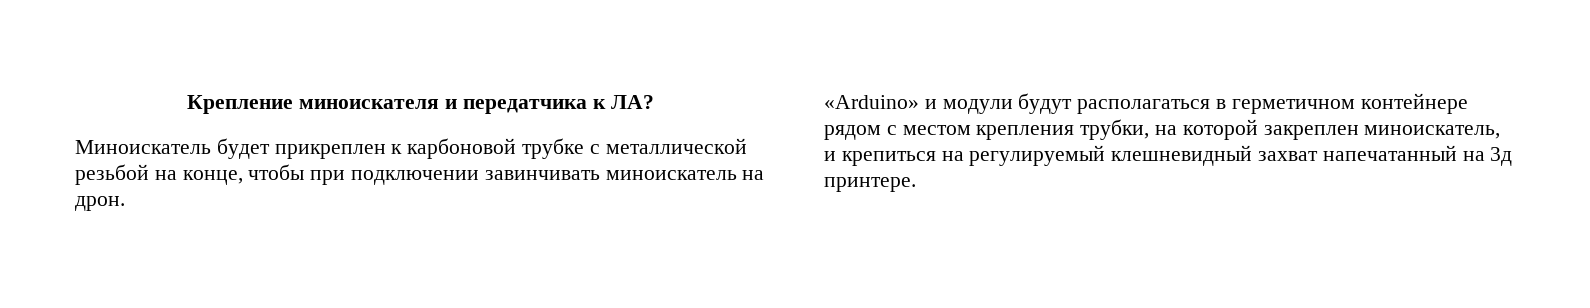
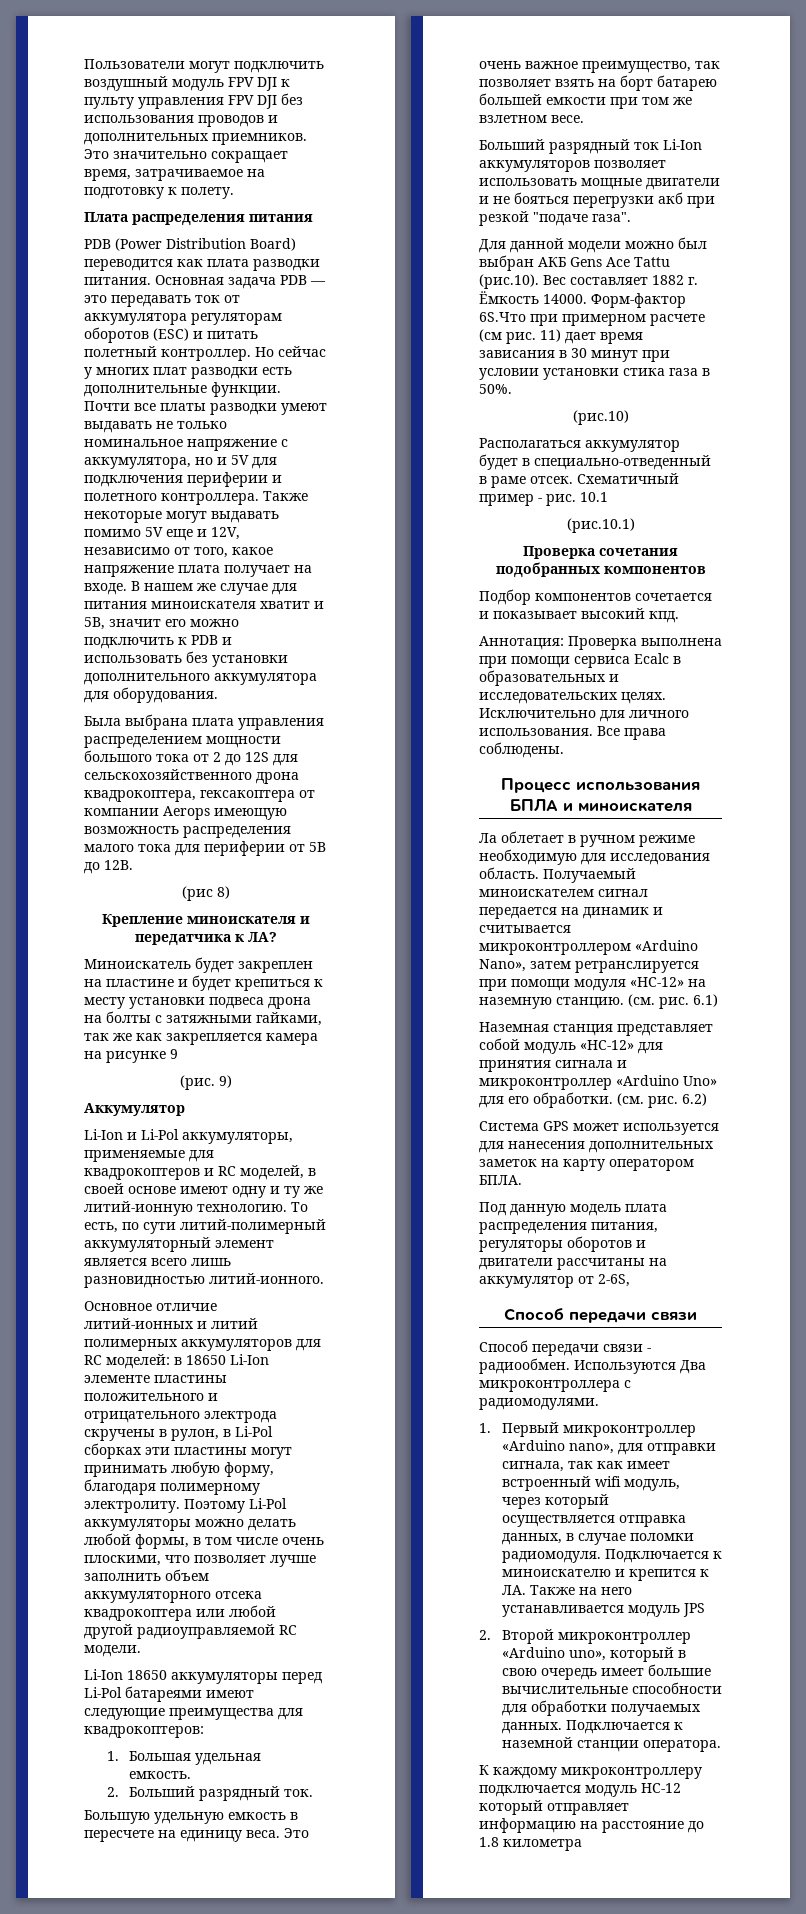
(187, 104) none -> [84,59,324,73] [84,76,290,91] [84,93,303,109] [84,115,278,127] [84,133,307,145] [84,149,288,163] [84,169,265,181] [84,187,234,199] [84,212,313,226] [84,238,296,251] [84,259,320,271] [84,275,326,289] [84,295,240,307] [84,313,282,325] [84,327,258,343] [84,346,326,361] [84,367,292,379] [84,382,281,397] [84,401,327,415] [84,421,227,433] [84,439,288,451] [84,455,277,469] [84,472,282,487] [84,491,308,505] [84,511,279,523] [84,527,240,541] [84,547,273,558] [84,565,312,577] [84,581,297,595] [84,601,324,609] [84,617,239,630] [84,635,232,649] [84,651,288,667] [84,673,317,685] [84,687,218,703] [84,714,324,730] [84,736,281,748] [84,750,298,766] [84,769,299,784] [84,790,315,802] [84,806,287,820] [84,826,291,838] [84,841,326,856] [84,860,133,874] [181,886,230,901] Пользователи могут подключить воздушный модуль FPV DJI к пульту управления FPV DJI без использования проводов и дополнительных приемников. Это значительно сокращает время, затрачиваемое на подготовку к полету. // Плата распределения питания // PDB (Power Distribution Board) переводится как плата разводки питания. Основная задача PDB — это передавать ток от аккумулятора регуляторам оборотов (ESC) и питать полетный контроллер. Но сейчас у многих плат разводки есть дополнительные функции. Почти все платы разводки умеют выдавать не только номинальное напряжение с аккумулятора, но и 5V для подключения периферии и полетного контроллера. Также некоторые могут выдавать помимо 5V еще и 12V, независимо от того, какое напряжение плата получает на входе. В нашем же случае для питания миноискателя хватит и 5В, значит его можно подключить к PDB и использовать без установки дополнительного аккумулятора для оборудования. // Была выбрана плата управления распределением мощности большого тока от 2 до 12S для сельскохозяйственного дрона квадрокоптера, гексакоптера от компании Aerops имеющую возможность распределения малого тока для периферии от 5В до 12В. // (рис 8) //
[274,138,747,159] [75,164,765,185] [75,196,125,211] [824,93,1468,114] [824,119,1501,140] [824,145,1513,166] [824,177,916,192] прикреплен к карбоновой трубке с металлической резьбой на конце, чтобы при подключении завинчивать миноискатель на дрон. // «Arduino» и модули будут располагаться в герметичном контейнере рядом с местом крепления трубки, на которой закреплен миноискатель, и крепиться на регулируемый клешневидный захват напечатанный на 3д принтере. -> [238,961,313,973] [84,975,323,991] [84,997,311,1009] [84,1011,322,1026] [84,1033,318,1045] [84,1049,178,1063] [179,1075,232,1090] [84,1103,185,1116] [84,1129,293,1144] [84,1150,214,1162] [84,1165,316,1180] [84,1183,323,1198] [84,1201,308,1216] [84,1219,326,1234] [84,1237,274,1252] [84,1258,231,1266] [84,1273,324,1288] [84,1301,217,1311] [84,1318,258,1329] [84,1339,321,1351] [84,1354,269,1369] [84,1375,227,1383] [84,1393,218,1401] [84,1411,277,1423] [84,1426,273,1441] [84,1443,292,1459] [84,1461,274,1477] [84,1479,260,1495] [84,1498,287,1513] [84,1519,296,1531] [84,1533,324,1549] [84,1555,316,1567] [84,1569,209,1581] [84,1591,262,1603] [84,1605,276,1621] [84,1624,297,1639] [84,1645,141,1657] [84,1669,322,1684] [84,1686,254,1702] [84,1708,303,1720] [84,1726,204,1738] [106,1751,262,1765] [129,1771,192,1779] [106,1786,314,1801] [84,1810,298,1824] [84,1828,309,1842] [479,61,720,73] [479,75,717,91] [479,93,692,109] [479,115,584,123] [479,139,702,154] [479,160,666,172] [479,178,720,190] [479,192,715,208] [479,211,631,226] [479,237,707,253] [479,255,670,271] [479,274,698,289] [479,291,686,308] [479,312,705,326] [479,329,643,344] [479,348,670,362] [479,368,710,380] [479,384,512,394] [572,410,629,425] [479,438,680,452] [479,454,711,470] [479,473,679,488] [479,492,608,506] [566,518,635,533] [523,546,678,559] [495,562,706,578] [479,589,712,605] [479,608,679,623] [479,636,722,650] [479,653,681,668] [479,670,619,686] [479,692,666,704] [479,708,689,722] [479,726,666,740] [479,742,564,758] [501,778,700,793] [509,799,692,812] [479,831,695,847] [479,849,710,865] [479,867,636,883] [479,889,648,897] [479,907,663,919] [479,925,571,933] [479,940,698,955] [479,959,699,973] [479,977,706,991] [479,994,718,1009] [479,1022,713,1036] [479,1038,663,1054] [479,1060,627,1072] [479,1075,717,1090] [479,1092,707,1108] [479,1121,719,1135] [479,1141,714,1153] [479,1159,694,1171] [479,1175,522,1185] [479,1202,667,1216] [479,1222,658,1234] [479,1236,646,1252] [479,1258,667,1270] [479,1274,630,1288] [504,1308,697,1323] [479,1340,651,1356] [479,1358,706,1374] [479,1380,631,1392] [479,1398,599,1410] [479,1422,696,1437] [501,1440,716,1455] [501,1461,670,1472] [501,1476,680,1491] [501,1494,609,1509] [501,1515,686,1527] [501,1533,694,1545] [501,1549,722,1563] [501,1569,709,1581] [501,1585,632,1595] [501,1603,705,1617] [479,1629,691,1644] [501,1647,686,1662] [501,1664,711,1680] [501,1682,722,1694] [501,1700,701,1716] [501,1720,683,1734] [501,1737,721,1752] [479,1765,702,1779] [479,1783,681,1797] [479,1800,629,1815] [479,1818,704,1833] [479,1837,582,1851] закреплен на пластине и будет крепиться к месту установки подвеса дрона на болты с затяжными гайками, так же как закрепляется камера на рисунке 9 // (рис. 9) // Аккумулятор // Li-Ion и Li-Pol аккумуляторы, применяемые для квадрокоптеров и RC моделей, в своей основе имеют одну и ту же литий-ионную технологию. То есть, по сути литий-полимерный аккумуляторный элемент является всего лишь разновидностью литий-ионного. // Основное отличие литий-ионных и литий полимерных аккумуляторов для RC моделей: в 18650 Li-Ion элементе пластины положительного и отрицательного электрода скручены в рулон, в Li-Pol сборках эти пластины могут принимать любую форму, благодаря полимерному электролиту. Поэтому Li-Pol аккумуляторы можно делать любой формы, в том числе очень плоскими, что позволяет лучше заполнить объем аккумуляторного отсека квадрокоптера или любой другой радиоуправляемой RC модели. // Li-Ion 18650 аккумуляторы перед Li-Pol батареями имеют следующие преимущества для квадрокоптеров: // 1. Большая удельная емкость. // 2. Больший разрядный ток. // Большую удельную емкость в пересчете на единицу веса. Это очень важное преимущество, так позволяет взять на борт батарею большей емкости при том же взлетном весе. // Больший разрядный ток Li-Ion аккумуляторов позволяет использовать мощные двигатели и не бояться перегрузки акб при резкой "подаче газа". // Для данной модели можно был выбран АКБ Gens Ace Tattu (рис.10). Вес составляет 1882 г. Ёмкость 14000. Форм-фактор 6S.Что при примерном расчете (см рис. 11) дает время зависания в 30 минут при условии установки стика газа в 50%. // (рис.10) // Располагаться аккумулятор будет в специально-отведенный в раме отсек. Схематичный пример - рис. 10.1 // (рис.10.1) // Проверка сочетания подобранных компонентов // Подбор компонентов сочетается и показывает высокий кпд. // Аннотация: Проверка выполнена при помощи сервиса Ecalc в образовательных и исследовательских целях. Исключительно для личного использования. Все права соблюдены. // Процесс использования БПЛА и миноискателя // Ла облетает в ручном режиме необходимую для исследования область. Получаемый миноискателем сигнал передается на динамик и считывается микроконтроллером «Arduino Nano», затем ретранслируется при помощи модуля «HC-12» на наземную станцию. (см. рис. 6.1) // Наземная станция представляет собой модуль «HC-12» для принятия сигнала и микроконтроллер «Arduino Uno» для его обработки. (см. рис. 6.2) // Система GPS может используется для нанесения дополнительных заметок на карту оператором БПЛА. // Под данную модель плата распределения питания, регуляторы оборотов и двигатели рассчитаны на аккумулятор от 2-6S, // Способ передачи связи // Способ передачи связи - радиообмен. Используются Два микроконтроллера с радиомодулями. // 1. Первый микроконтроллер «Arduino nano», для отправки сигнала, так как имеет встроенный wifi модуль, через который осуществляется отправка данных, в случае поломки радиомодуля. Подключается к миноискателю и крепится к ЛА. Также на него устанавливается модуль JPS // 2. Второй микроконтроллер «Arduino uno», который в свою очередь имеет большие вычислительные способности для обработки получаемых данных. Подключается к наземной станции оператора. // К каждому микроконтроллеру подключается модуль HC-12 который отправляет информацию на расстояние до 1.8 километра

